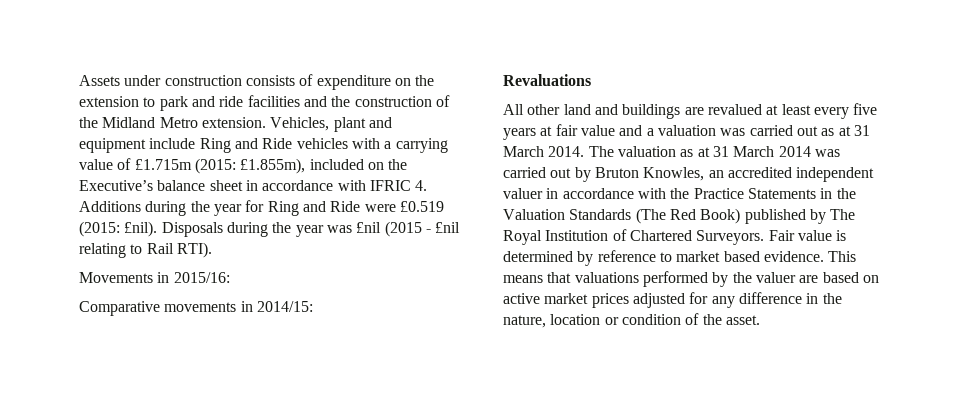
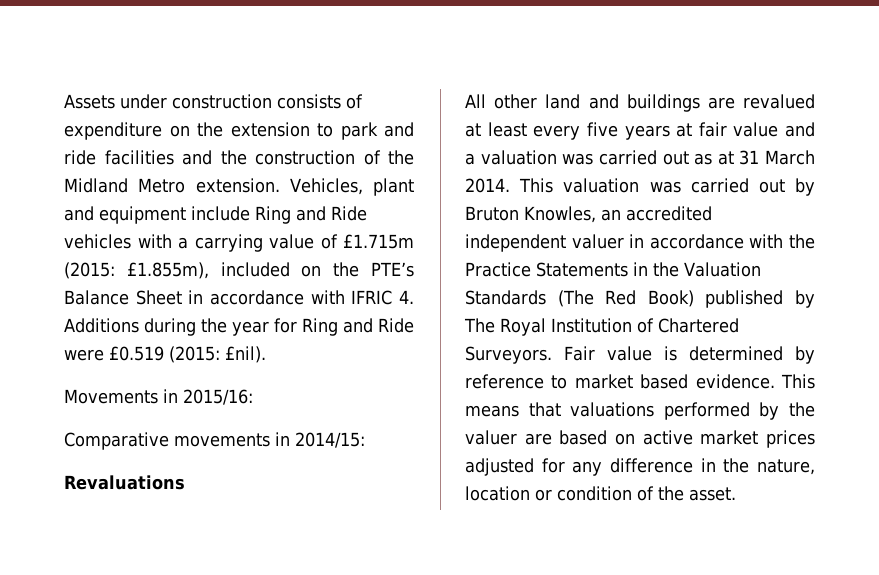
[79,180,243,191] Executive’s balance sheet -> [371,262,415,277] [64,290,182,305] PTE’s Balance Sheet
[161,221,461,237] [79,242,212,258] Disposals during the year was £nil (2015 - £nil relating to Rail RTI). -> (266, 354) none
[588,146,811,157] The valuation as at 31 March 2014 -> [519,178,640,193] This valuation

